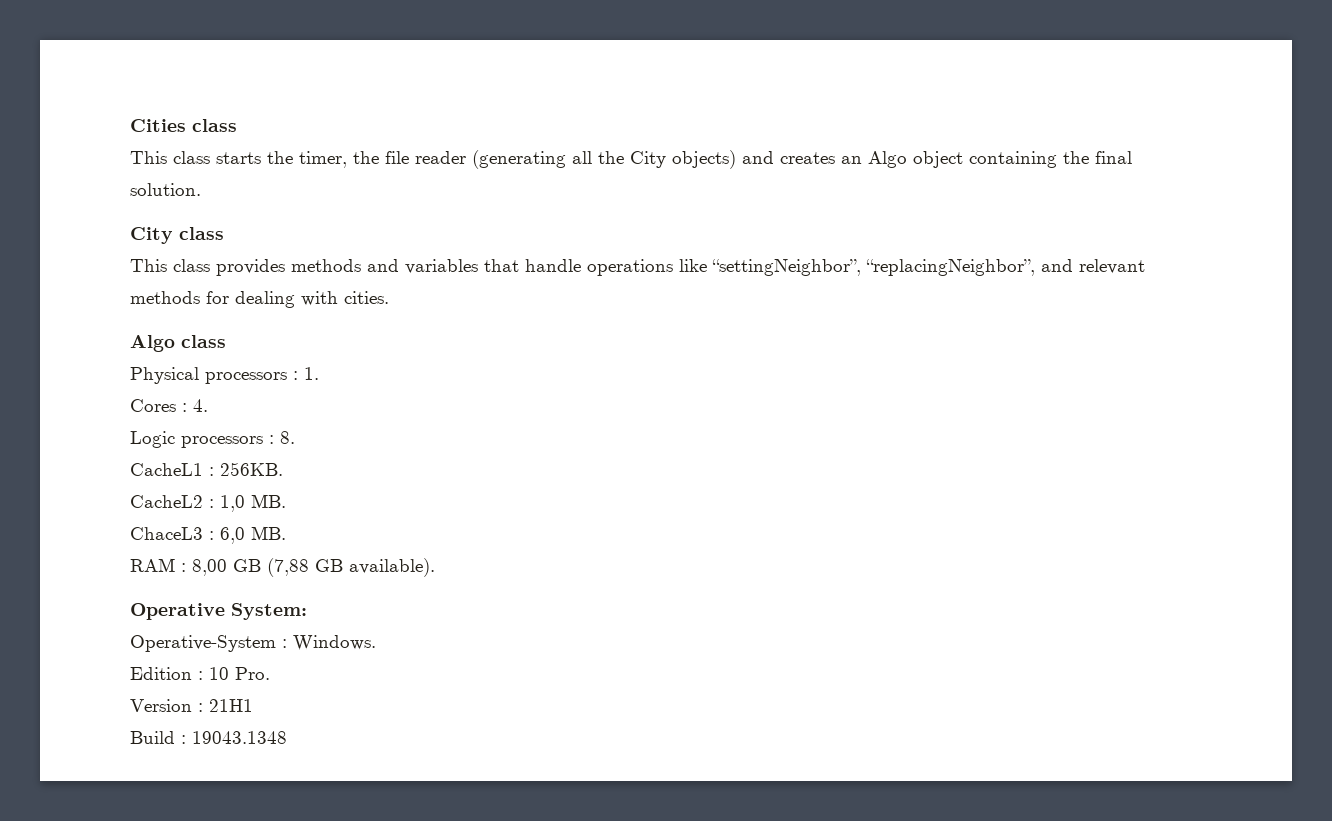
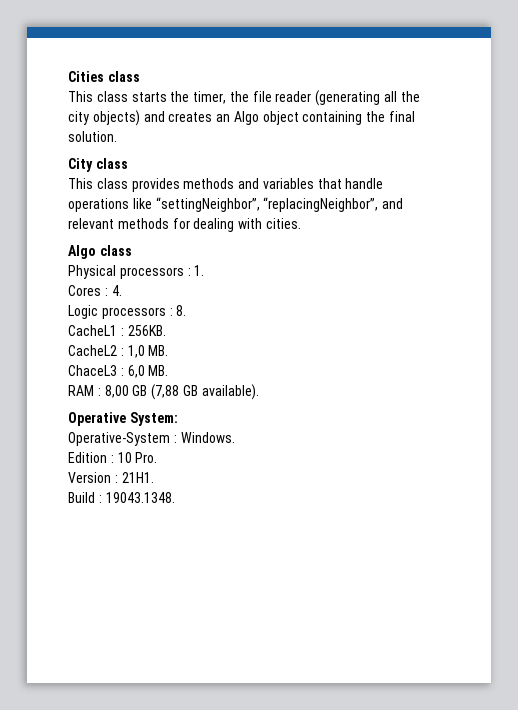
[630,151,666,168] City -> [68,111,89,125] city
[209,699,253,712] 21H1 -> [121,472,154,483] 21H1.
[192,731,287,744] 19043.1348 -> [105,492,175,503] 19043.1348.

